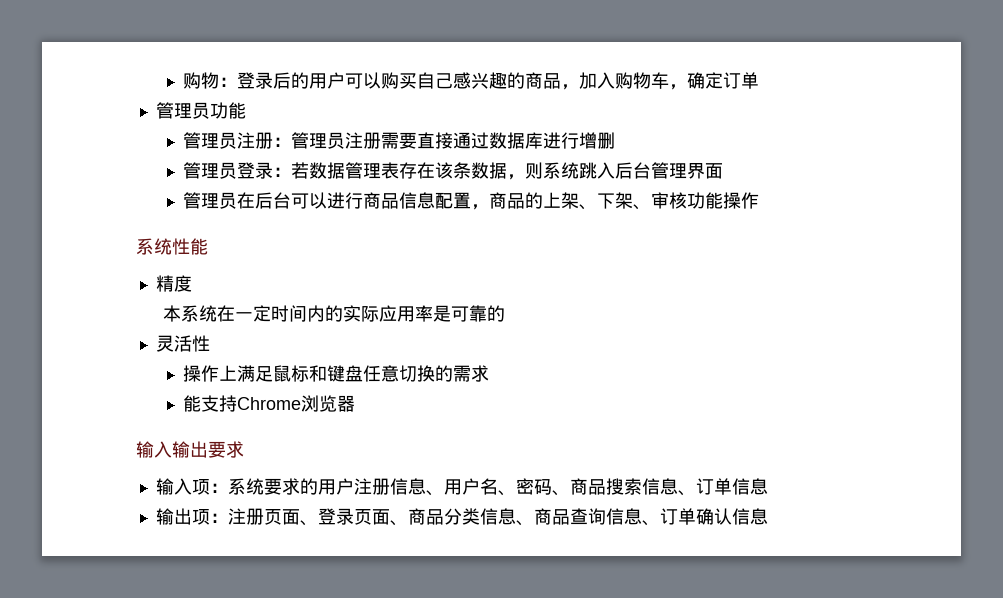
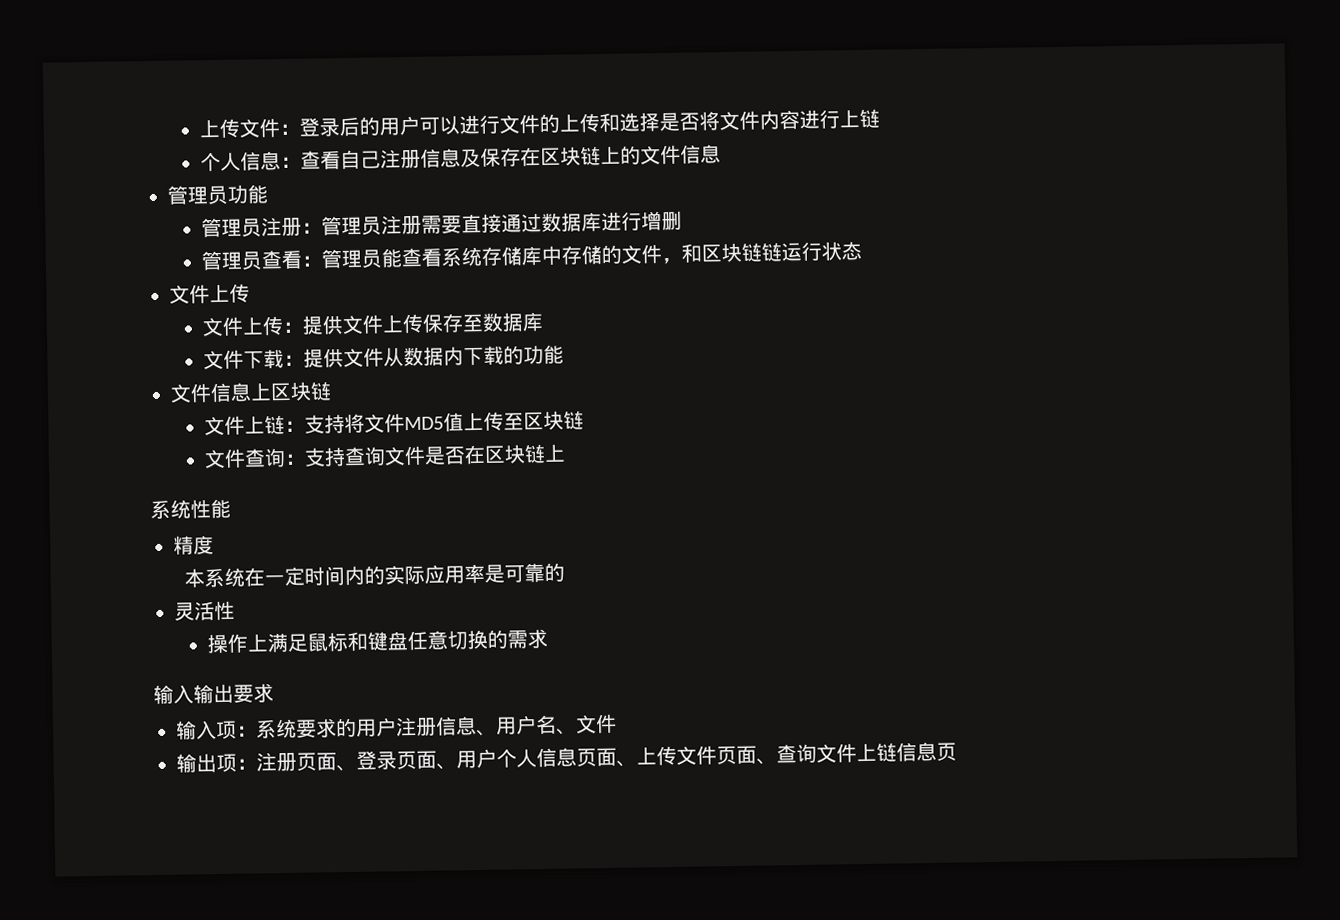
[183,72,220,89] 购物 -> [198,118,280,138] 上传文件
[381,72,760,90] 购买自己感兴趣的商品，加入购物车，确定订单 -> [458,108,880,135] [199,144,721,172] 进行文件的上传和选择是否将文件内容进行上链 // 个人信息：查看自己注册信息及保存在区块链上的文件信息
[237,162,724,180] [183,192,760,210] 登录：若数据管理表存在该条数据，则系统跳入后台管理界面 // 管理员在后台可以进行商品信息配置，商品的上架、下架、审核功能操作 -> [260,240,862,270] [169,283,250,304] [201,311,543,337] [202,344,564,370] [170,381,332,403] [203,410,584,436] [203,443,566,469] 查看：管理员能查看系统存储库中存储的文件，和区块链链运行状态 // 文件上传 // 文件上传：提供文件上传保存至数据库 // 文件下载：提供文件从数据内下载的功能 // 文件信息上区块链 // 文件上链：支持将文件MD5值上传至区块链 // 文件查询：支持查询文件是否在区块链上
[183,395,356,412] // 能支持Chrome浏览器 -> (548, 638) none
[515,478,768,496] 密码、商品搜索信息、订单信息 -> [575,713,617,734] 文件
[407,508,768,526] 商品分类信息、商品查询信息、订单确认信息 -> [456,741,957,769] 用户个人信息页面、上传文件页面、查询文件上链信息页

